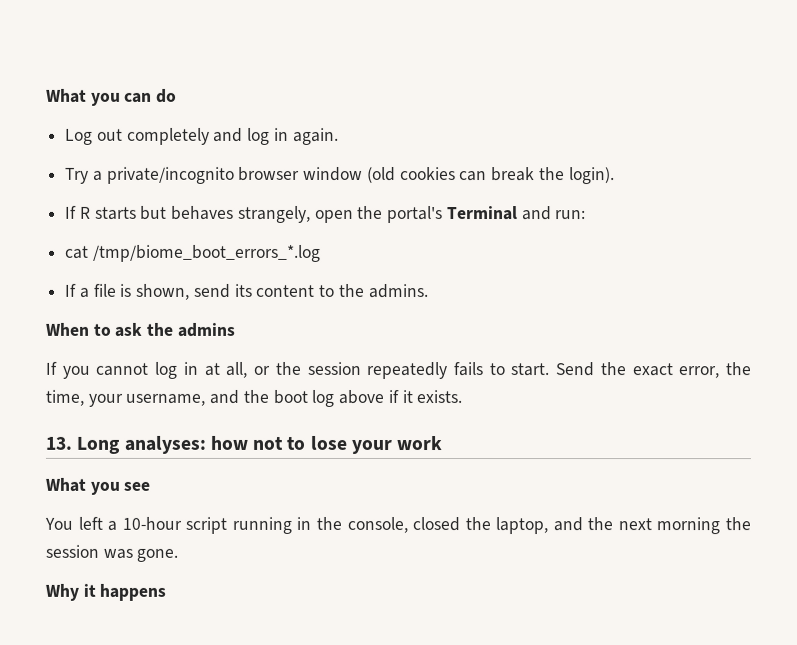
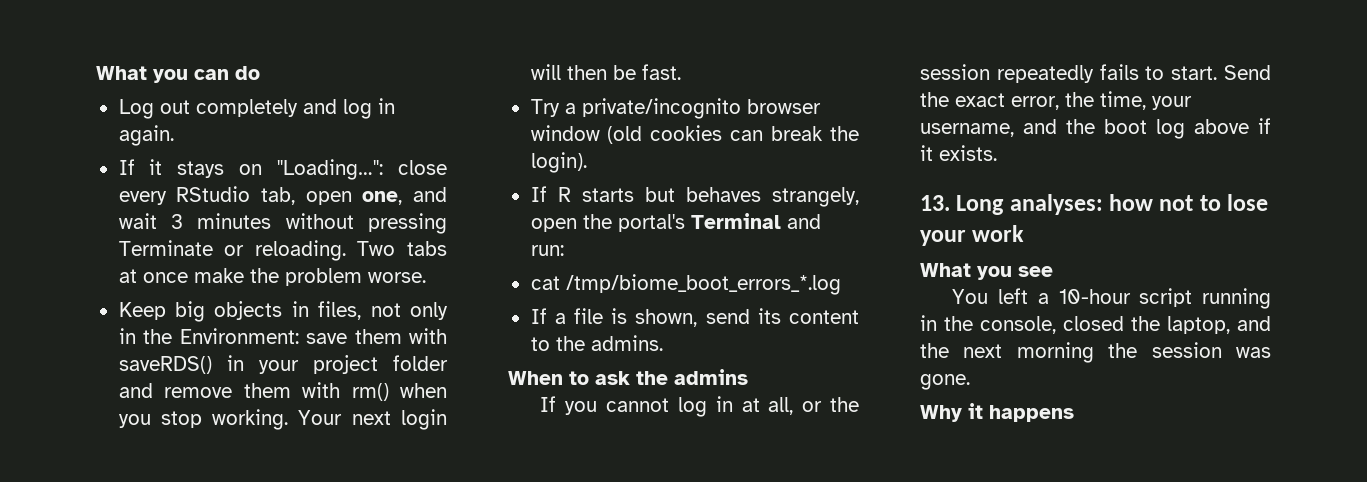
(339, 136) none -> [118,159,447,180] [118,186,447,205] [118,213,447,234] [118,240,447,261] [118,268,426,286] [118,301,448,322] [118,328,447,344] [118,355,448,374] [118,382,447,401] [118,409,447,430] [530,64,681,80] // If it stays on "Loading…": close every RStudio tab, open one, and wait 3 minutes without pressing Terminate or reloading. Two tabs at once make the problem worse. // Keep big objects in files, not only in the Environment: save them with saveRDS() in your project folder and remove them with rm() when you stop working. Your next login will then be fast.

